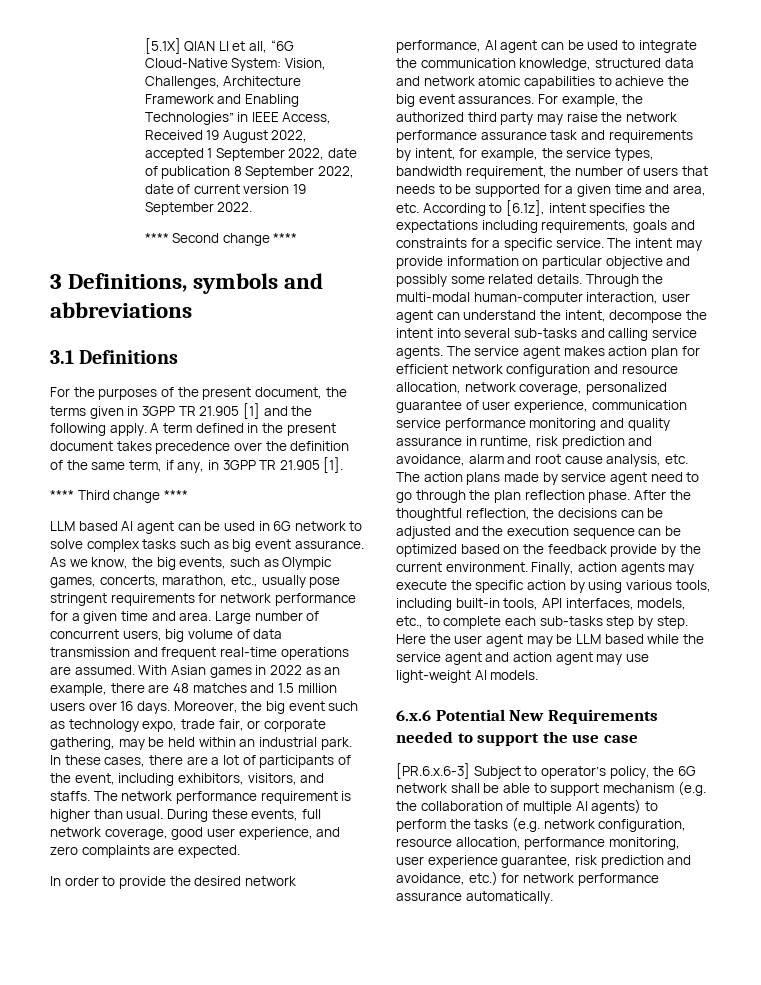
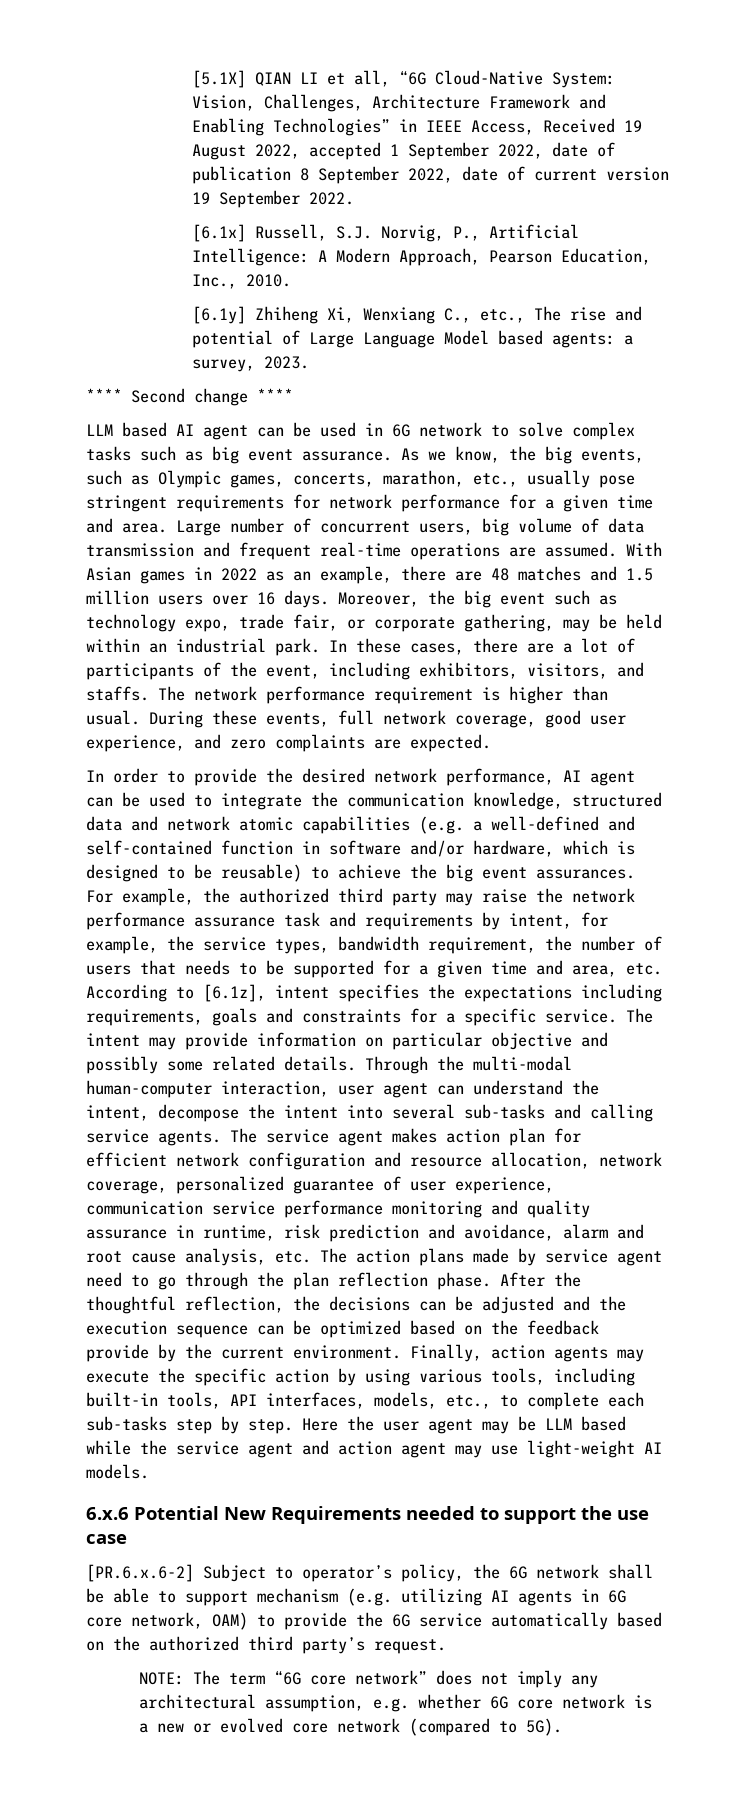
[144,233,298,246] [50,273,324,294] [50,302,192,318] [50,350,179,364] [50,387,347,400] [50,403,313,419] [50,423,336,436] [50,441,350,454] [50,457,344,473] [50,490,110,500] **** Second change **** // 3 Definitions, symbols and abbreviations // 3.1 Definitions // For the purposes of the present document, the terms given in 3GPP TR 21.905 [1] and the following apply. A term defined in the present document takes precedence over the definition of the same term, if any, in 3GPP TR 21.905 [1]. // **** Third -> [191,224,579,242] [191,248,651,266] [191,274,291,289] [191,306,642,324] [191,330,633,348] [191,356,309,372] [86,388,185,403] [6.1x] Russell, S.J. Norvig, P., Artificial Intelligence: A Modern Approach, Pearson Education, Inc., 2010. // [6.1y] Zhiheng Xi, Wenxiang C., etc., The rise and potential of Large Language Model based agents: a survey, 2023. // **** Second
(595, 82) none -> [419,816,635,834] [86,840,635,857] [86,864,302,882] (e.g. a well-defined and self-contained function in software and/or hardware, which is designed to be reusable)
[396,763,470,779] [PR.6.x.6-3] -> [86,1564,194,1582] [PR.6.x.6-2]
[396,799,658,814] [396,817,687,832] [396,837,680,850] [396,855,692,868] [396,871,659,886] [396,891,553,904] the collaboration of multiple AI agents) to perform the tasks (e.g. network configuration, resource allocation, performance monitoring, user experience guarantee, risk prediction and avoidance, etc.) for network performance assurance automatically. -> [401,1588,626,1606] [86,1612,662,1630] [86,1636,446,1654] [138,1670,598,1688] [138,1694,652,1712] [138,1718,562,1736] utilizing AI agents in 6G core network, OAM) to provide the 6G service automatically based on the authorized third party’s request. // NOTE: The term “6G core network” does not imply any architectural assumption, e.g. whether 6G core network is a new or evolved core network (compared to 5G).

